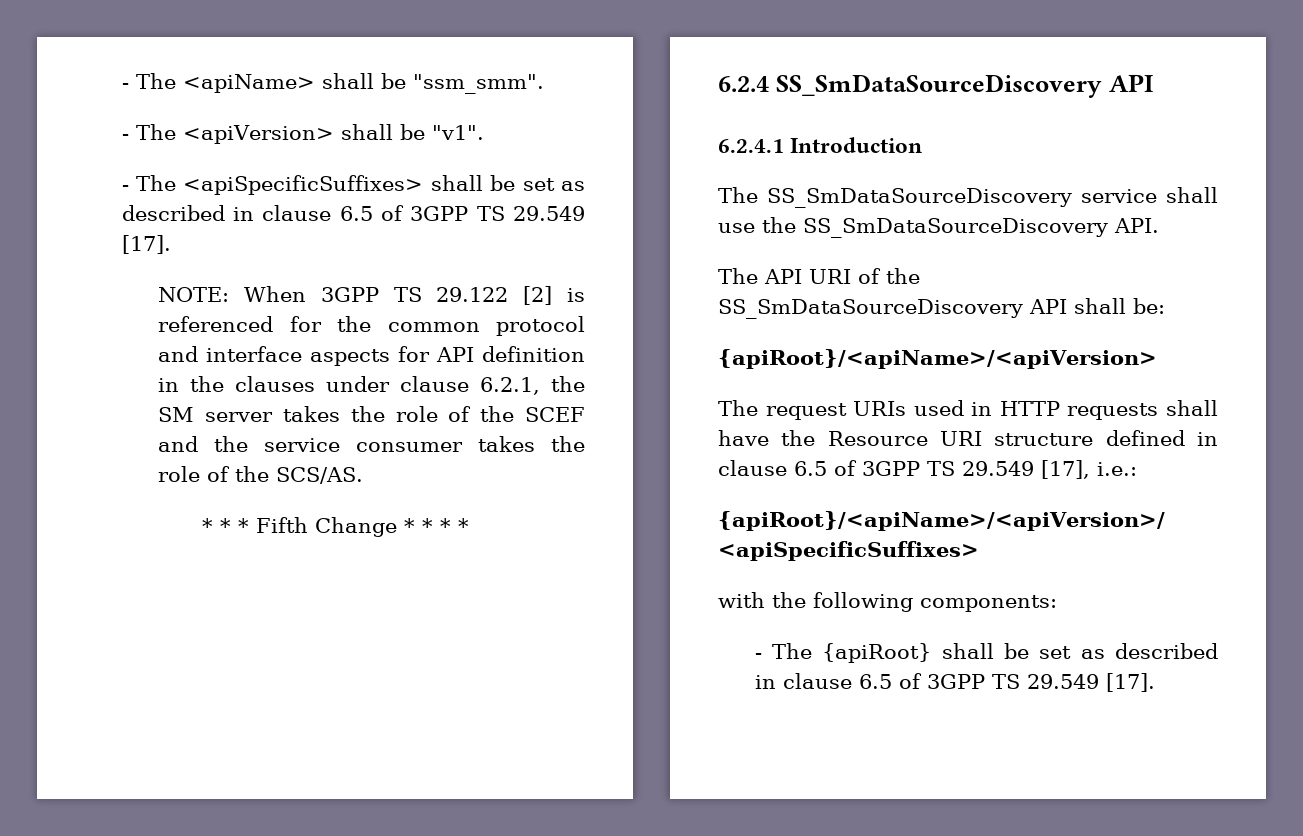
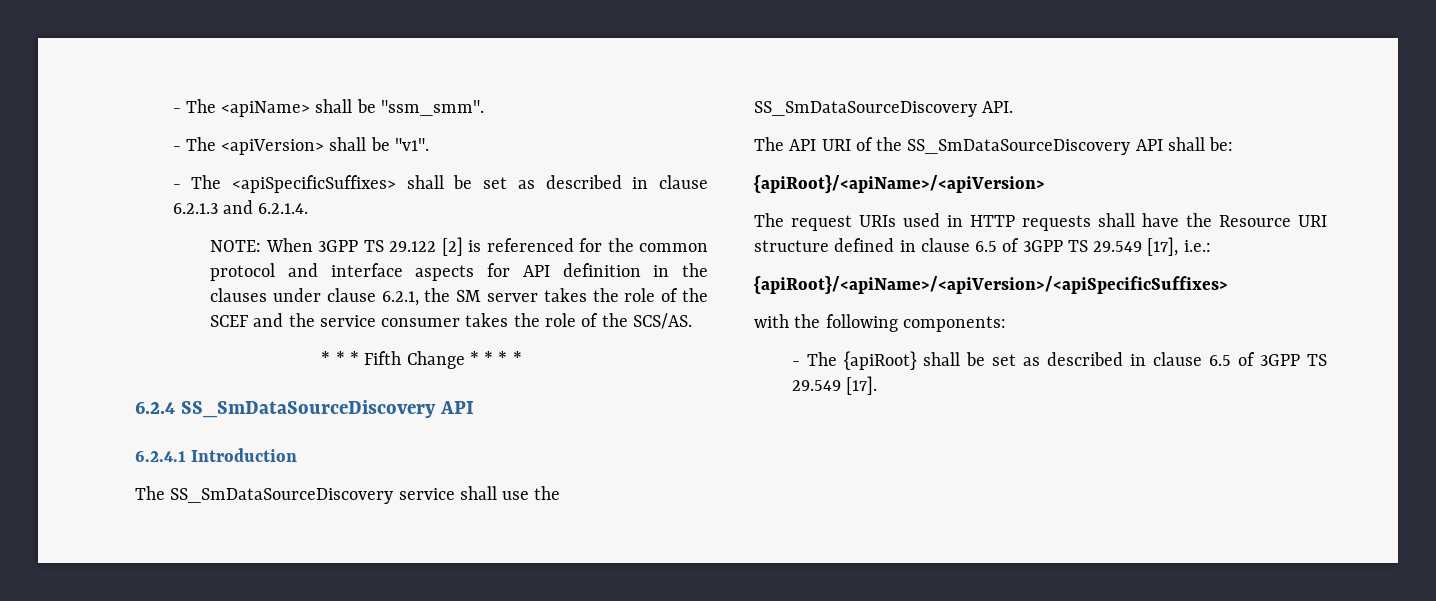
[339,205,585,221] [121,235,171,254] 6.5 of 3GPP TS 29.549 [17]. -> [172,200,309,214] 6.2.1.3 and 6.2.1.4.

